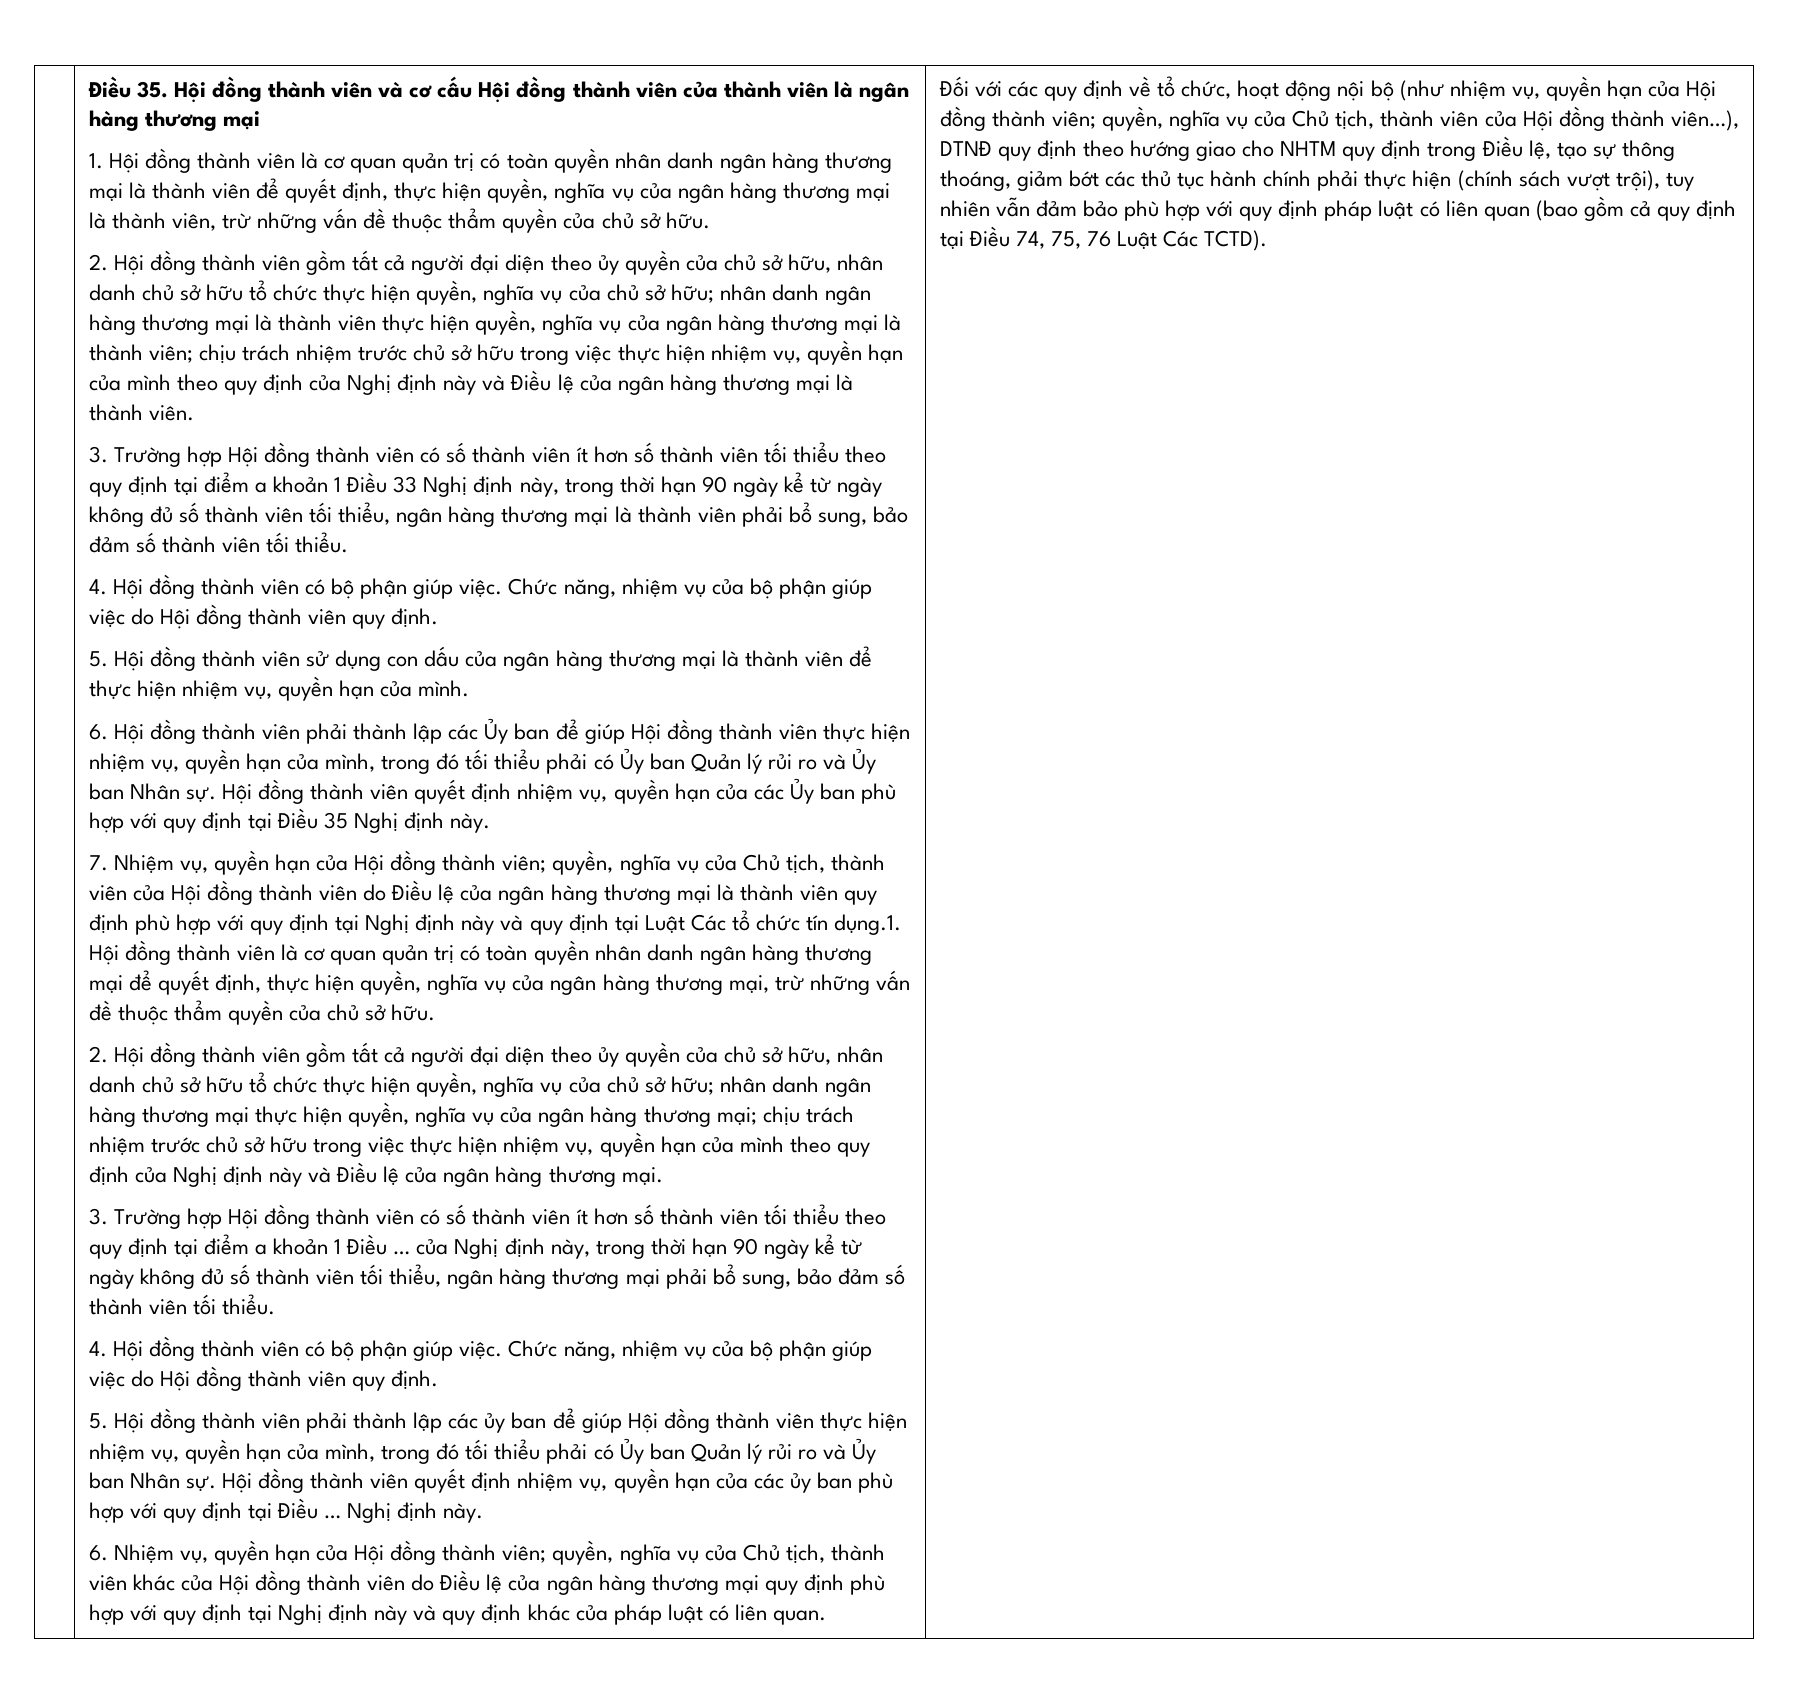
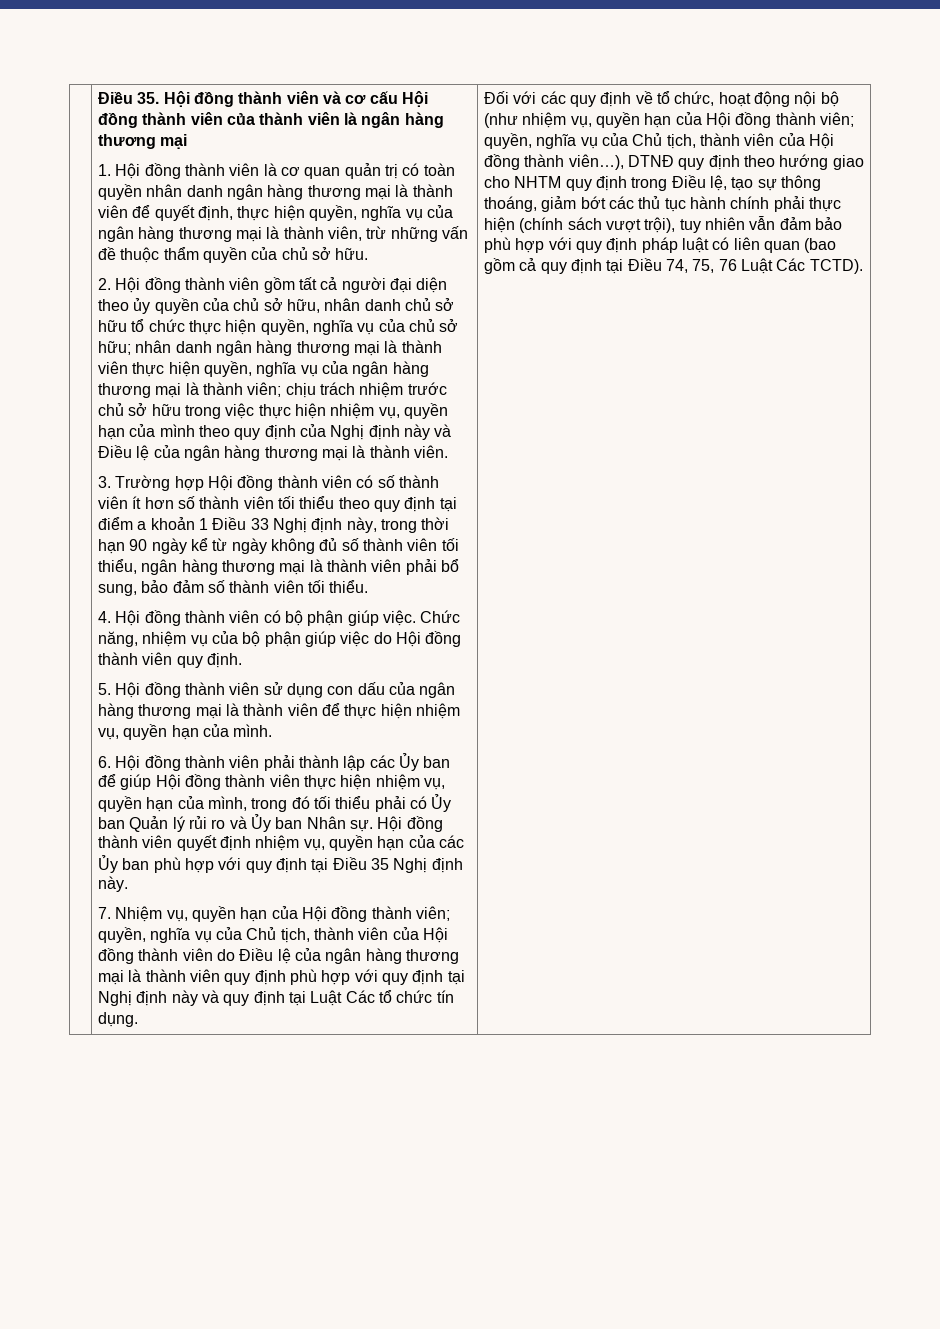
[834,914,902,935] [88,940,872,965] [88,970,910,995] [88,1000,436,1025] [88,1042,884,1067] [88,1072,872,1097] [88,1102,854,1127] [88,1132,870,1157] [88,1162,663,1187] [88,1204,887,1229] [88,1234,863,1259] [88,1264,906,1289] [88,1294,275,1315] [88,1336,873,1361] [88,1366,439,1391] [88,1408,908,1433] [88,1438,877,1464] [88,1468,894,1493] [88,1498,484,1523] [88,1540,885,1565] [88,1570,886,1595] [88,1604,827,1625] dụng.1. Hội đồng thành viên là cơ quan quản trị có toàn quyền nhân danh ngân hàng thương mại để quyết định, thực hiện quyền, nghĩa vụ của ngân hàng thương mại, trừ những vấn đề thuộc thẩm quyền của chủ sở hữu. // 2. Hội đồng thành viên gồm tất cả người đại diện theo ủy quyền của chủ sở hữu, nhân danh chủ sở hữu tổ chức thực hiện quyền, nghĩa vụ của chủ sở hữu; nhân danh ngân hàng thương mại thực hiện quyền, nghĩa vụ của ngân hàng thương mại; chịu trách nhiệm trước chủ sở hữu trong việc thực hiện nhiệm vụ, quyền hạn của mình theo quy định của Nghị định này và Điều lệ của ngân hàng thương mại. // 3. Trường hợp Hội đồng thành viên có số thành viên ít hơn số thành viên tối thiểu theo quy định tại điểm a khoản 1 Điều … của Nghị định này, trong thời hạn 90 ngày kể từ ngày không đủ số thành viên tối thiểu, ngân hàng thương mại phải bổ sung, bảo đảm số thành viên tối thiểu. // 4. Hội đồng thành viên có bộ phận giúp việc. Chức năng, nhiệm vụ của bộ phận giúp việc do Hội đồng thành viên quy định. // 5. Hội đồng thành viên phải thành lập các ủy ban để giúp Hội đồng thành viên thực hiện nhiệm vụ, quyền hạn của mình, trong đó tối thiểu phải có Ủy ban Quản lý rủi ro và Ủy ban Nhân sự. Hội đồng thành viên quyết định nhiệm vụ, quyền hạn của các ủy ban phù hợp với quy định tại Điều … Nghị định này. // 6. Nhiệm vụ, quyền hạn của Hội đồng thành viên; quyền, nghĩa vụ của Chủ tịch, thành viên khác của Hội đồng thành viên do Điều lệ của ngân hàng thương mại quy định phù hợp với quy định tại Nghị định này và quy định khác của pháp luật có liên quan. -> [98,1012,139,1027] dụng.

